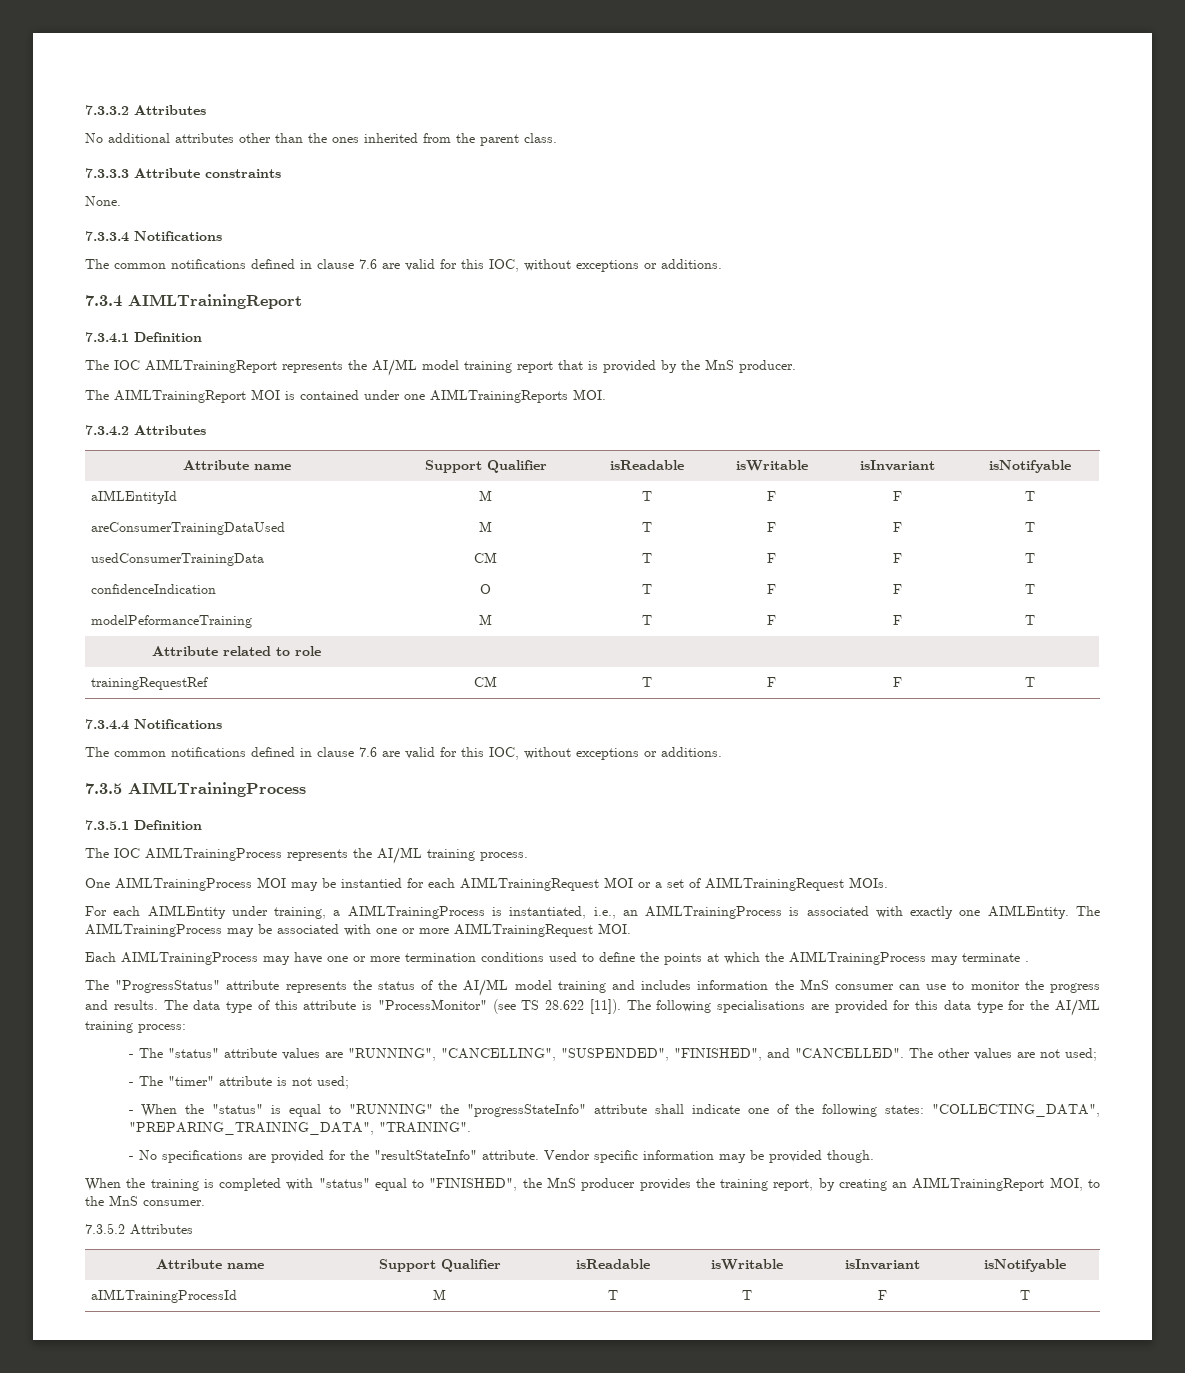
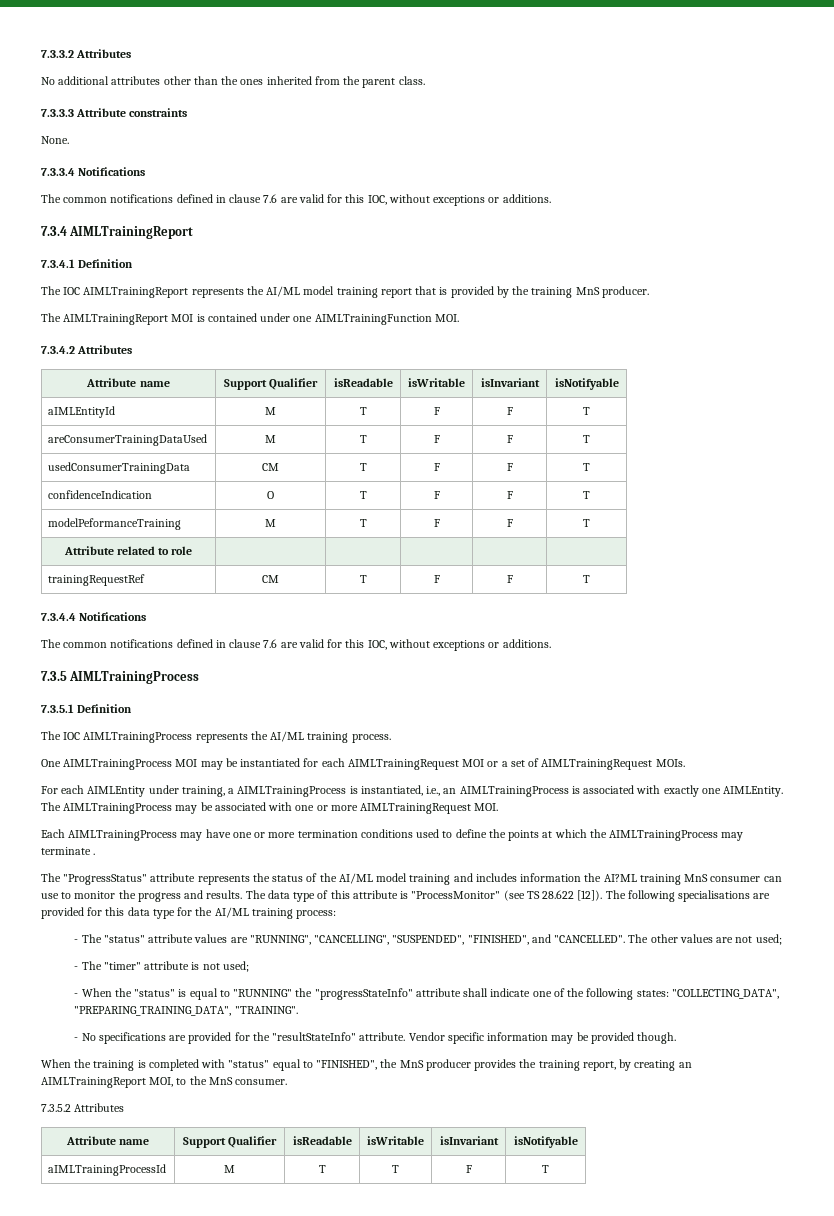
(700, 365) none -> [531,287,573,298] training
[430,389,568,403] AIMLTrainingReports -> [314,314,432,325] AIMLTrainingFunction
[341,878,402,888] instantied -> [240,758,301,767] instantiated
(794, 985) none -> [603,874,681,885] AI?ML training
[589,999,621,1014] [11]). -> [577,890,603,901] [12]).

